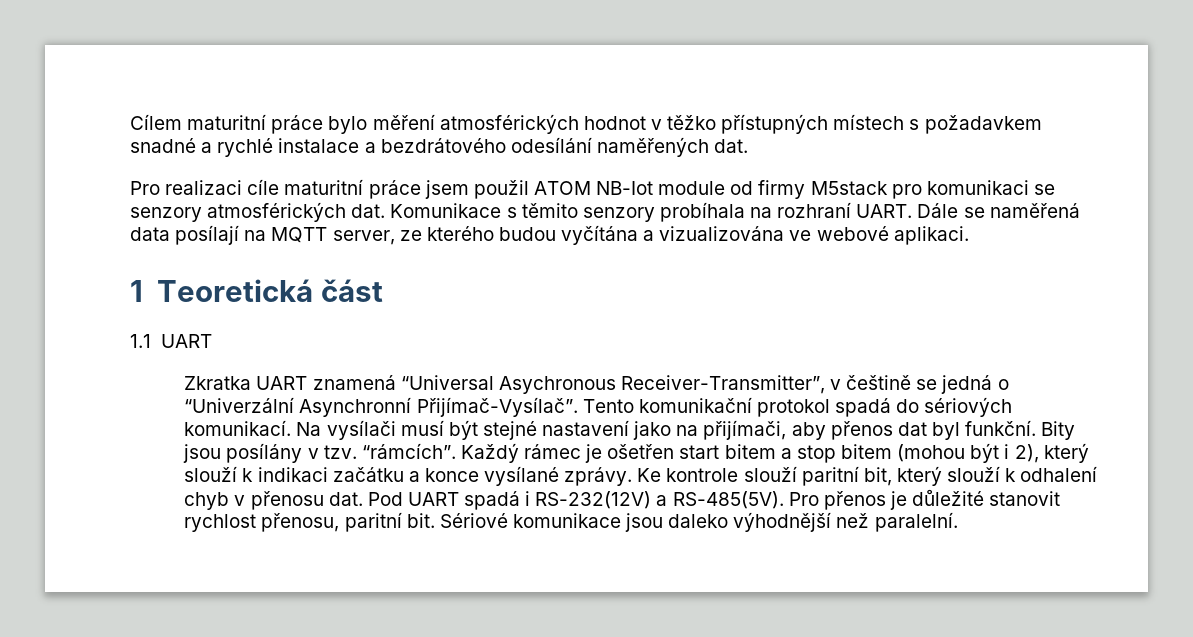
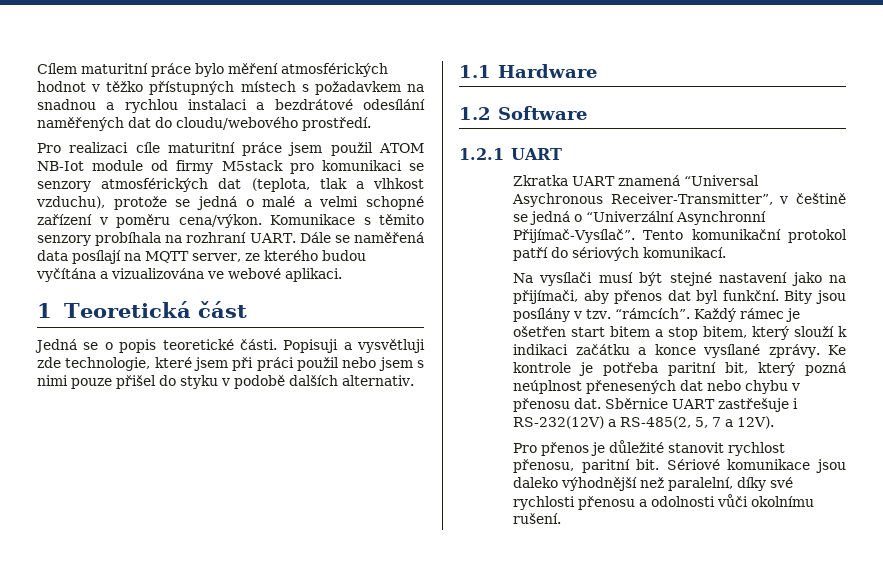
[130,137,749,157] snadné a rychlé instalace a bezdrátového odesílání naměřených dat. -> [407,84,425,92] [37,99,425,113] [37,117,371,131] na snadnou a rychlou instalaci a bezdrátové odesílání naměřených dat do cloudu/webového prostředí.
[351,204,386,218] dat. -> [218,178,425,192] [36,196,424,210] [37,214,262,228] dat (teplota, tlak a vlhkost vzduchu), protože se jedná o malé a velmi schopné zařízení v poměru cena/výkon.
[130,334,151,348] 1.1 -> [35,339,425,353] [37,357,424,371] [37,375,414,389] [459,64,597,78] [459,106,587,120] [459,148,504,160] Jedná se o popis teoretické části. Popisuji a vysvětluji zde technologie, které jsem při práci použil nebo jsem s nimi pouze přišel do styku v podobě dalších alternativ. // 1.1 Hardware // 1.2 Software // 1.2.1
[835,398,892,417] spadá -> [512,247,548,261] patří
(292, 428) none -> (726, 252) //
[840,443,1039,463] bitem (mohou být i 2), -> [702,326,747,338] bitem,
[743,466,797,482] slouží -> [578,362,658,376] je potřeba
[947,466,1098,482] [184,491,784,510] slouží k odhalení chyb v přenosu dat. Pod UART spadá i RS-232(12V) a RS-485(5V). -> [805,362,846,376] [512,380,800,394] [512,398,798,412] [512,416,774,429] pozná neúplnost přenesených dat nebo chybu v přenosu dat. Sběrnice UART zastřešuje i RS-232(12V) a RS-485(2, 5, 7 a 12V). //
[874,512,958,532] paralelní. -> [667,477,793,491] [512,494,814,510] [512,513,561,524] paralelní, díky své rychlosti přenosu a odolnosti vůči okolnímu rušení.

